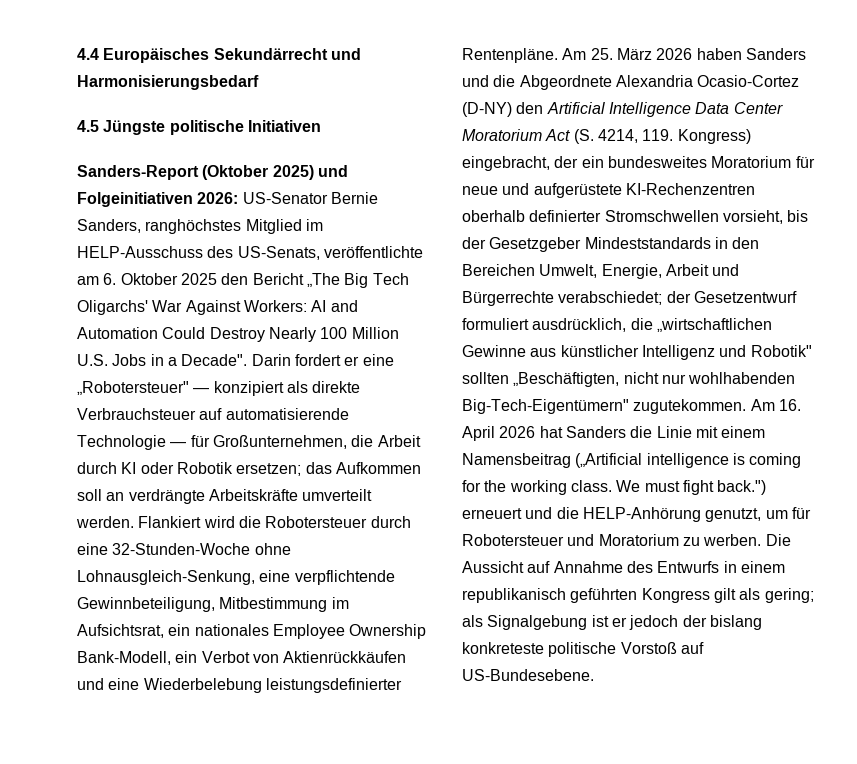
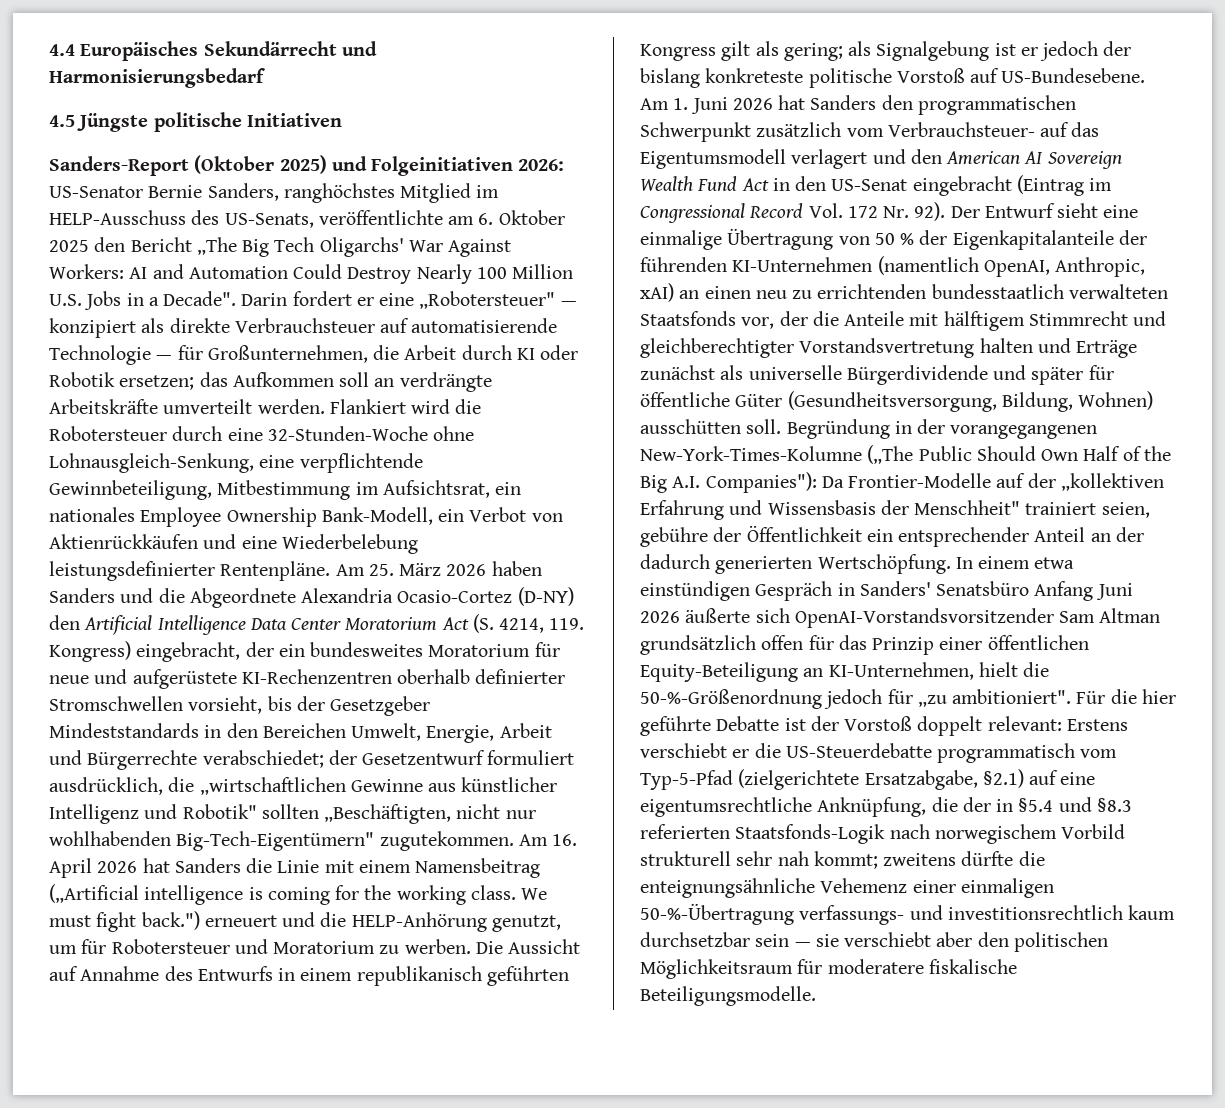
(594, 675) none -> [640,95,1076,115] [640,122,1100,142] [640,149,1122,169] [640,175,1113,196] [640,202,1139,223] [640,228,1147,250] [640,256,1146,277] [640,283,1168,302] [640,311,1167,331] [640,338,1138,358] [640,365,1114,385] [640,391,1154,412] [640,419,1098,439] [640,445,1171,464] [640,472,1164,493] [640,500,1150,520] [640,525,1144,547] [640,554,1075,574] [640,581,1133,601] [640,608,1161,628] [640,635,1089,655] [640,662,1050,682] [640,689,1176,709] [640,716,1128,736] [640,743,1118,763] [640,769,1096,790] [640,797,1132,817] [640,824,1126,844] [640,851,1045,869] [640,878,1054,898] [640,903,1176,925] [640,932,1108,952] [640,959,1017,979] [640,986,816,1006] Am 1. Juni 2026 hat Sanders den programmatischen Schwerpunkt zusätzlich vom Verbrauchsteuer- auf das Eigentumsmodell verlagert und den American AI Sovereign Wealth Fund Act in den US-Senat eingebracht (Eintrag im Congressional Record Vol. 172 Nr. 92). Der Entwurf sieht eine einmalige Übertragung von 50 % der Eigenkapitalanteile der führenden KI-Unternehmen (namentlich OpenAI, Anthropic, xAI) an einen neu zu errichtenden bundesstaatlich verwalteten Staatsfonds vor, der die Anteile mit hälftigem Stimmrecht und gleichberechtigter Vorstandsvertretung halten und Erträge zunächst als universelle Bürgerdividende und später für öffentliche Güter (Gesundheitsversorgung, Bildung, Wohnen) ausschütten soll. Begründung in der vorangegangenen New-York-Times-Kolumne („The Public Should Own Half of the Big A.I. Companies"): Da Frontier-Modelle auf der „kollektiven Erfahrung und Wissensbasis der Menschheit" trainiert seien, gebühre der Öffentlichkeit ein entsprechender Anteil an der dadurch generierten Wertschöpfung. In einem etwa einstündigen Gespräch in Sanders' Senatsbüro Anfang Juni 2026 äußerte sich OpenAI-Vorstandsvorsitzender Sam Altman grundsätzlich offen für das Prinzip einer öffentlichen Equity-Beteiligung an KI-Unternehmen, hielt die 50-%-Größenordnung jedoch für „zu ambitioniert". Für die hier geführte Debatte ist der Vorstoß doppelt relevant: Erstens verschiebt er die US-Steuerdebatte programmatisch vom Typ-5-Pfad (zielgerichtete Ersatzabgabe, §2.1) auf eine eigentumsrechtliche Anknüpfung, die der in §5.4 und §8.3 referierten Staatsfonds-Logik nach norwegischem Vorbild strukturell sehr nah kommt; zweitens dürfte die enteignungsähnliche Vehemenz einer einmaligen 50-%-Übertragung verfassungs- und investitionsrechtlich kaum durchsetzbar sein — sie verschiebt aber den politischen Möglichkeitsraum für moderatere fiskalische Beteiligungsmodelle.

